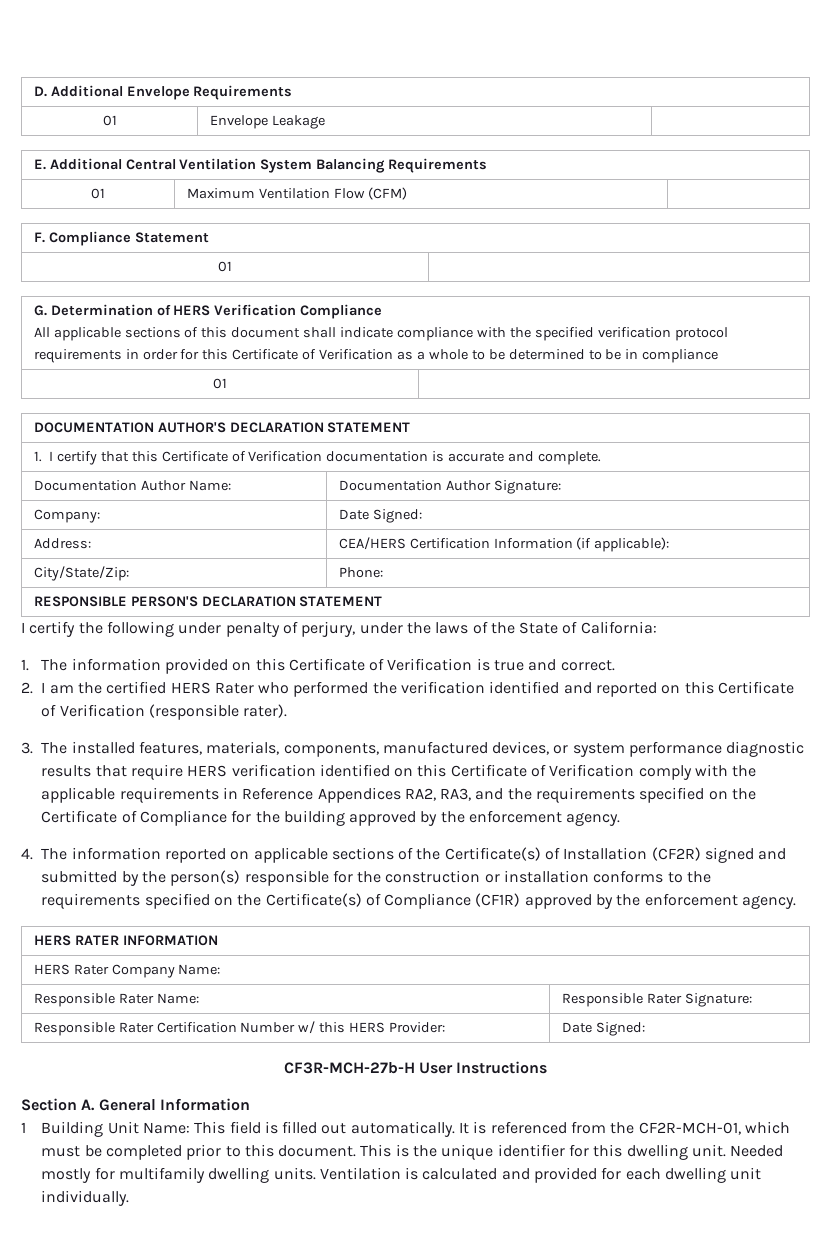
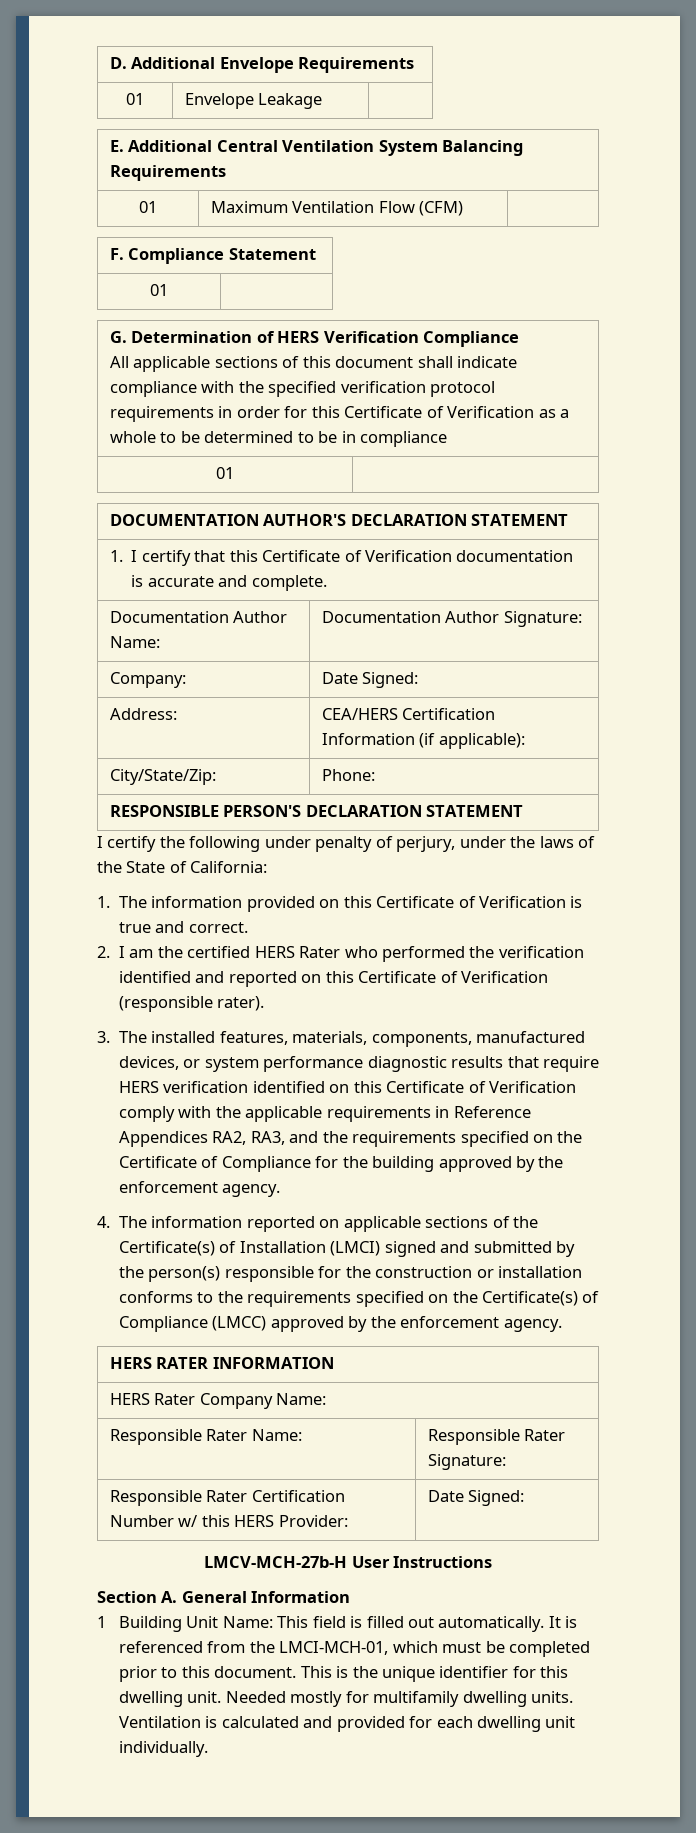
[651,847,701,861] (CF2R) -> [330,1241,381,1256] (LMCI)
[475,893,521,907] (CF1R) -> [212,1316,267,1331] (LMCC)
[283,1062,415,1074] CF3R-MCH-27b-H -> [204,1556,348,1568] LMCV-MCH-27b-H
[638,1122,741,1135] CF2R-MCH-01, -> [279,1641,389,1655] LMCI-MCH-01,

